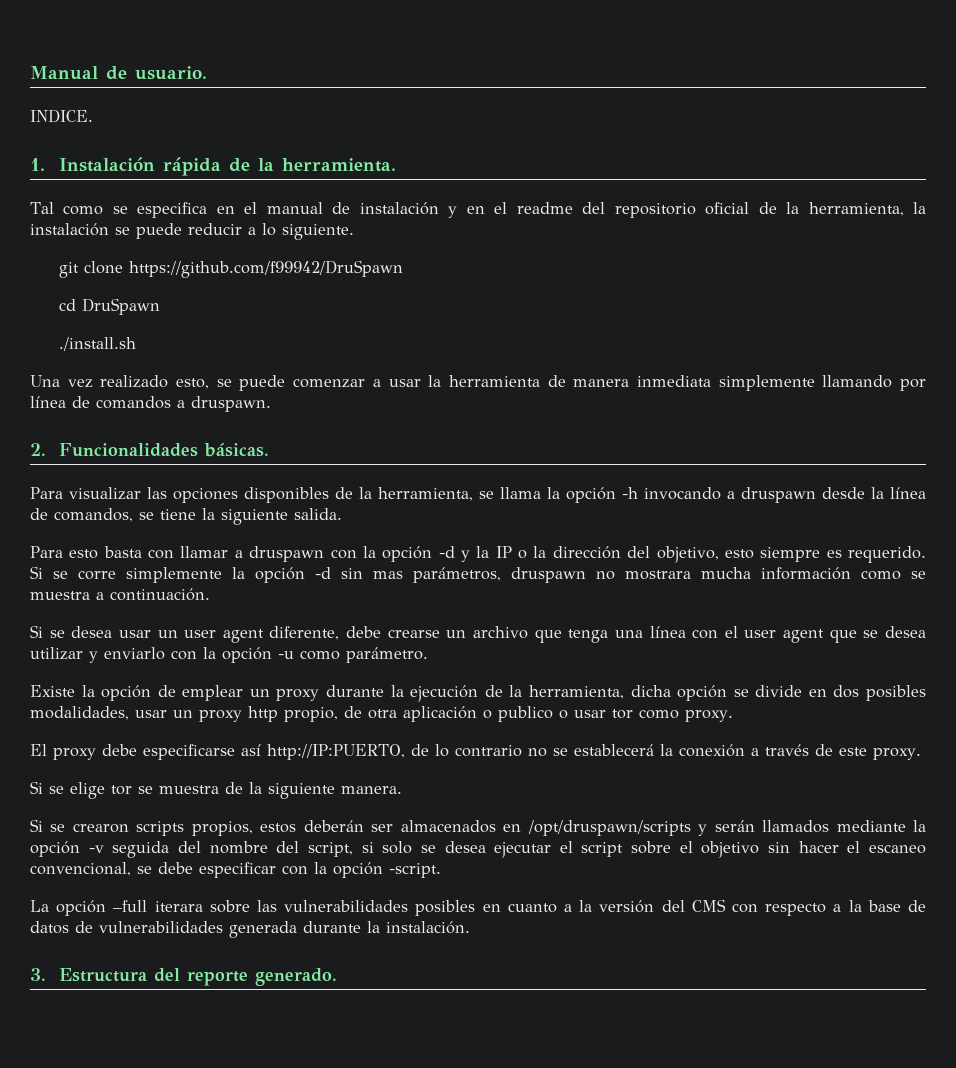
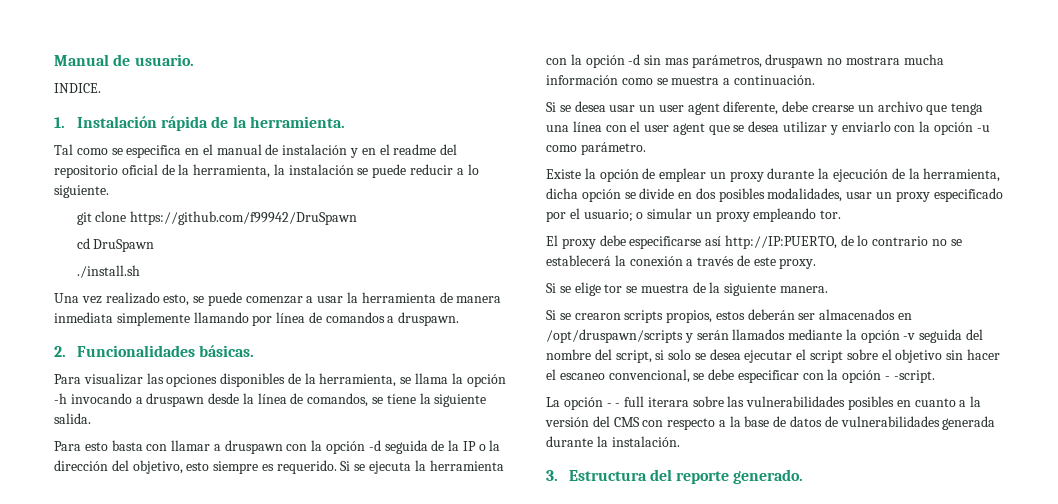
[461,550,471,562] y -> [384,440,445,454] seguida de
[78,567,222,583] corre simplemente -> [369,460,504,474] [546,58,567,65] ejecuta la herramienta con
[248,706,733,722] http propio, de otra aplicación o publico o usar tor como proxy. -> [933,188,1003,202] [546,208,842,222] especificado por el usuario; o simular un proxy empleando tor.
(383, 870) none -> [885,376,891,380] -
[113,900,148,912] –full -> [606,396,645,407] - - full

